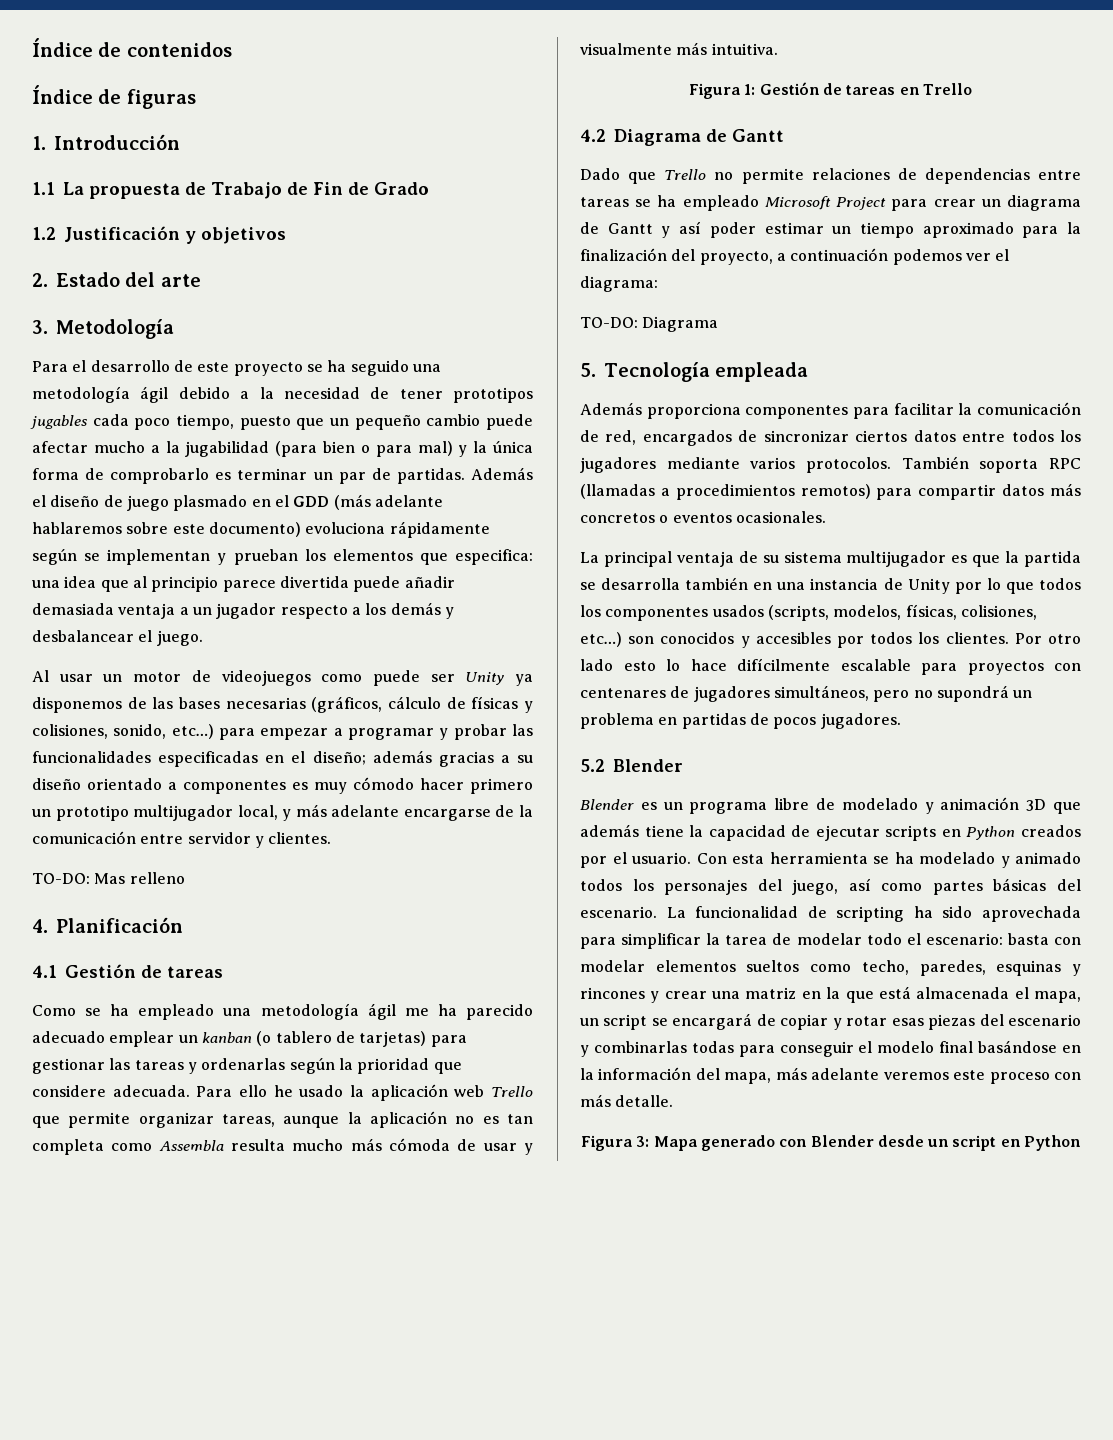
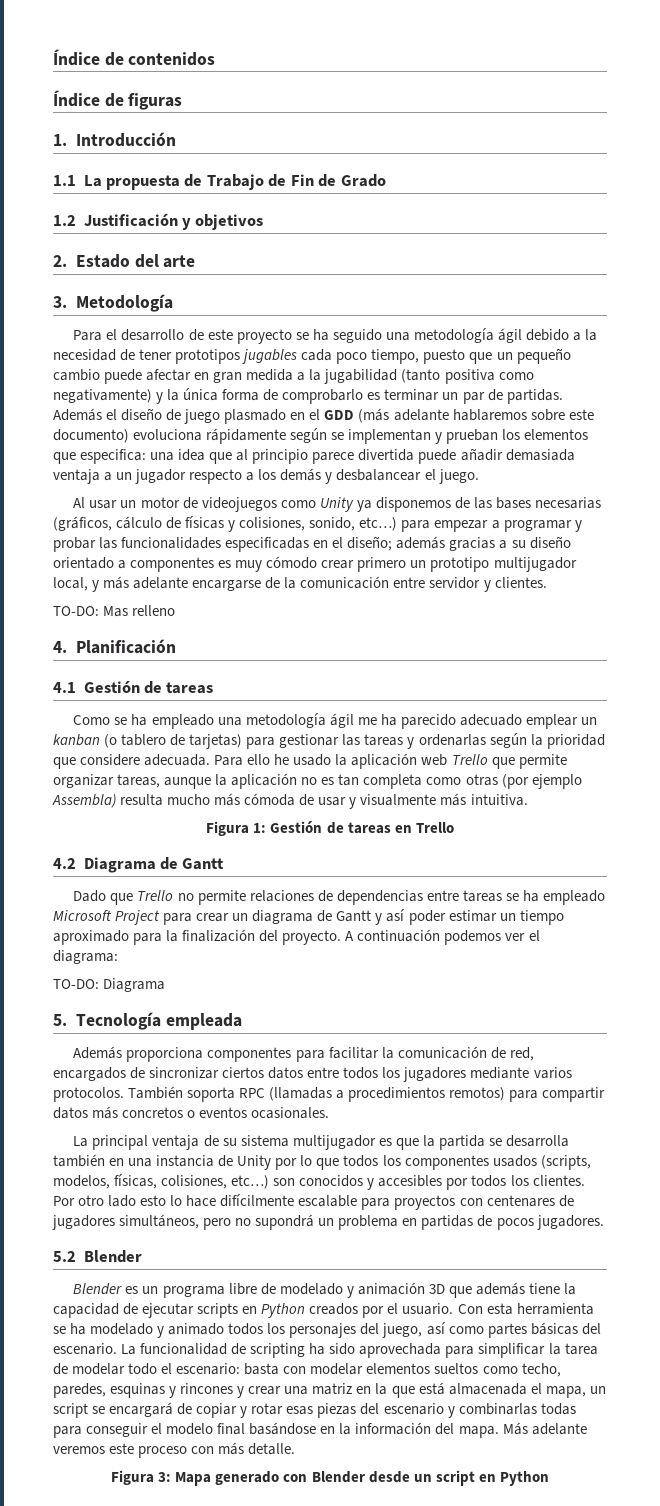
[93,441,453,457] mucho a la jugabilidad (para bien o para mal) -> [194,369,534,384] [53,389,152,403] en gran medida a la jugabilidad (tanto positiva como negativamente)
[372,670,455,686] puede ser -> (316, 504) none
[420,778,464,790] hacer -> [321,560,355,569] crear
[158,1140,224,1151] Assembla -> [465,774,582,789] [52,794,116,808] otras (por ejemplo Assembla)
[699,251,786,265] proyecto, a -> [282,930,355,945] proyecto. A
[724,1067,807,1084] mapa, más -> [458,1422,528,1438] mapa. Más

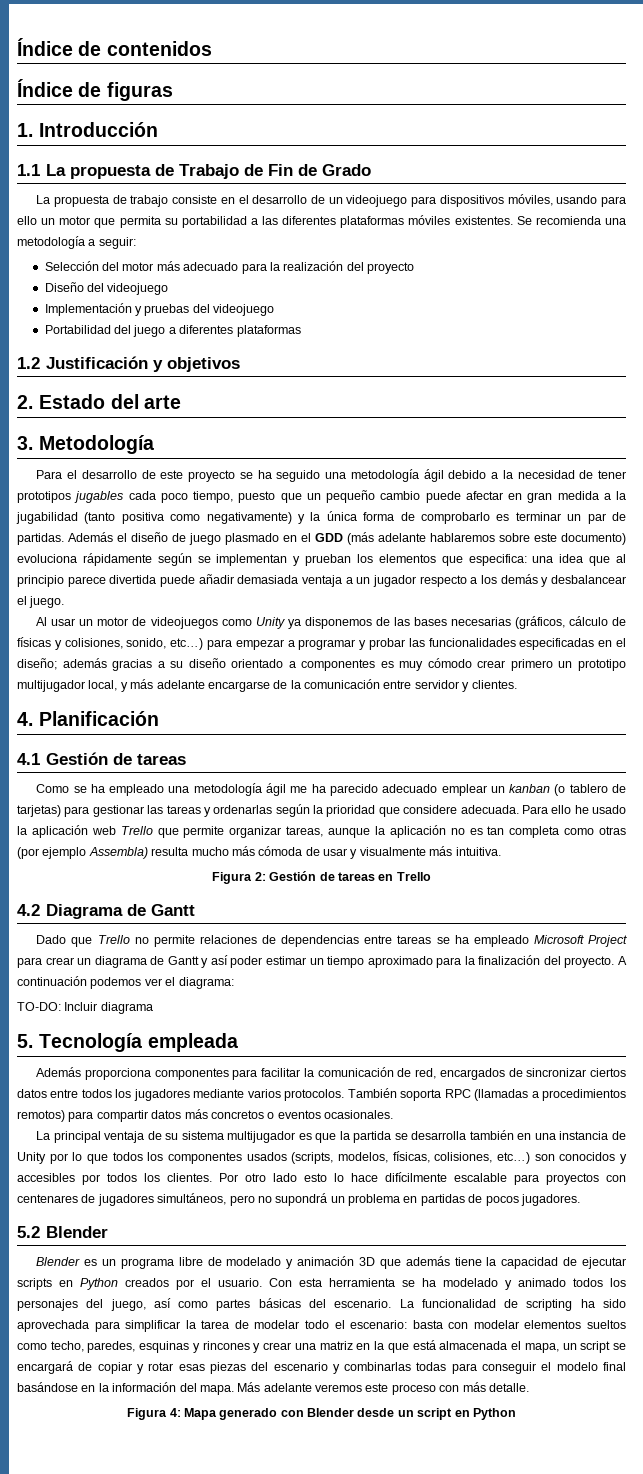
(386, 180) none -> [36,194,627,207] [17,215,626,228] [17,236,136,249] [44,261,415,274] [44,282,169,295] [44,303,275,316] [44,325,301,337] // La propuesta de trabajo consiste en el desarrollo de un videojuego para dispositivos móviles, usando para ello un motor que permita su portabilidad a las diferentes plataformas móviles existentes. Se recomienda una metodología a seguir: // Selección del motor más adecuado para la realización del proyecto // Diseño del videojuego // Implementación y pruebas del videojuego // Portabilidad del juego a diferentes plataformas
[53,605,176,617] // TO-DO: Mas relleno -> (517, 684) none
[253,823,267,833] 1: -> [254,872,266,881] 2:
[103,978,166,992] Diagrama -> [64,1002,153,1014] Incluir diagrama
[158,1472,172,1482] 3: -> [169,1408,181,1417] 4:

